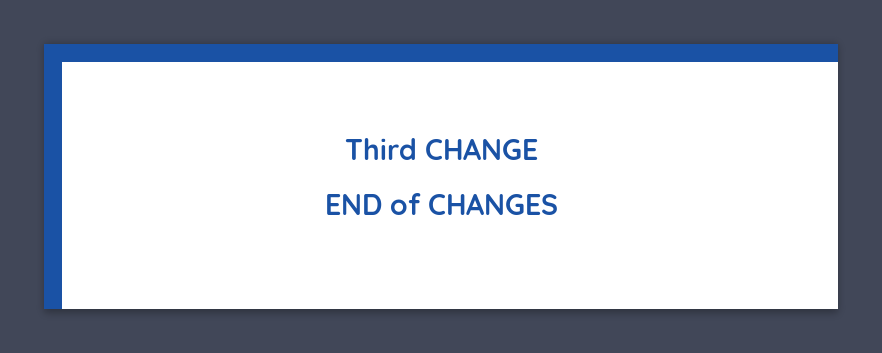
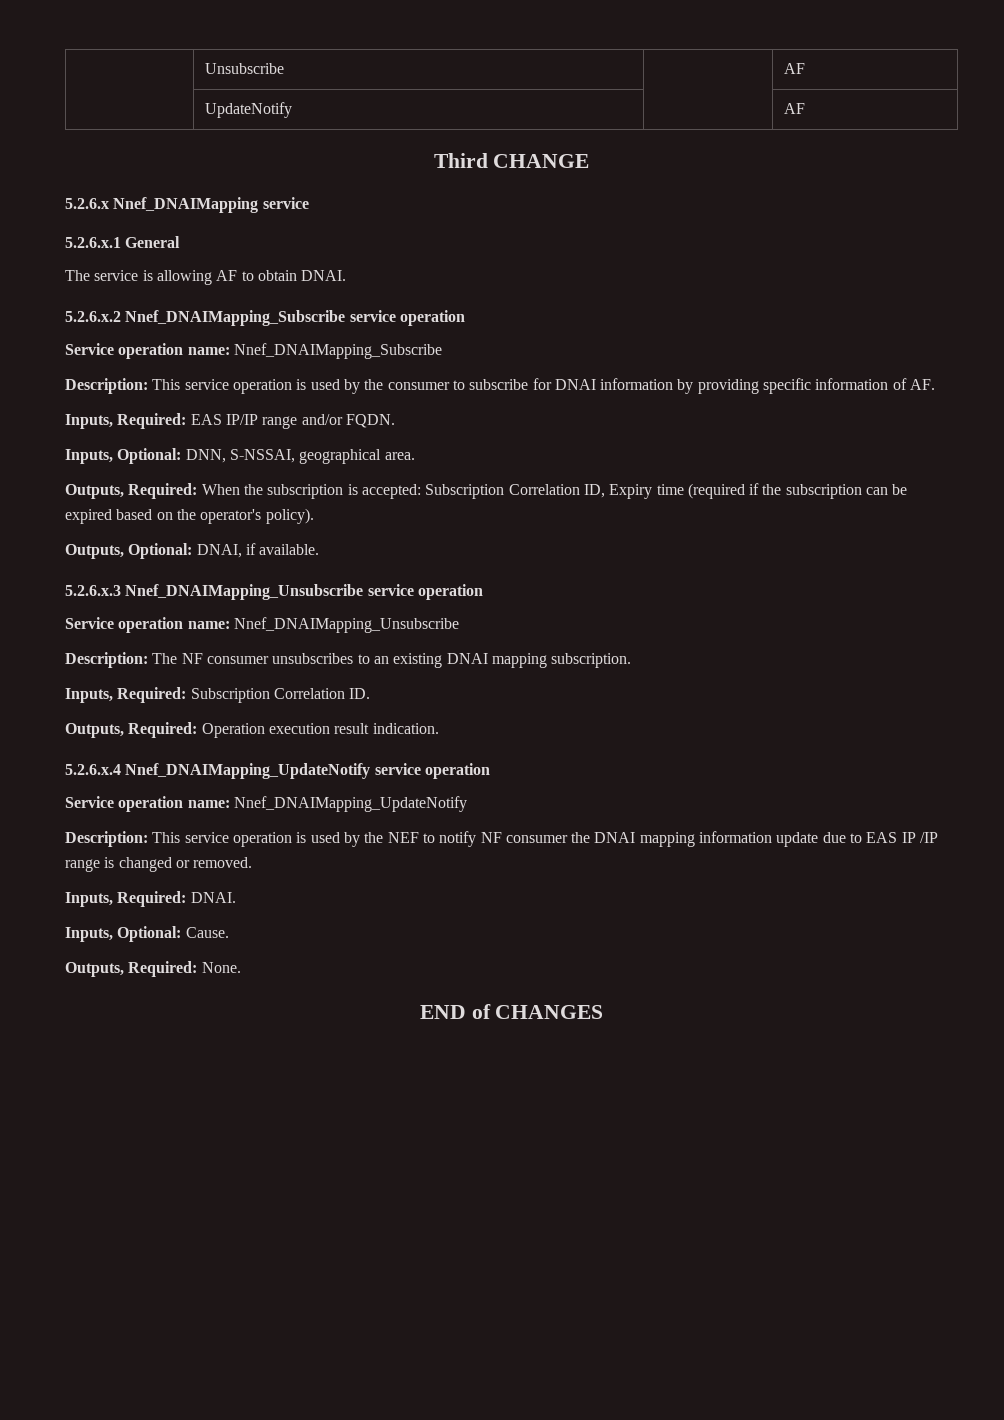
[344,138,538,160] Third CHANGE -> [205,63,285,74] [784,63,806,74] [205,102,293,118] [784,103,806,114] [433,153,590,168] [65,197,309,213] [65,236,181,248] [65,270,347,285] [65,310,465,326] [65,343,442,359] [65,378,936,394] [65,413,395,429] [65,448,415,464] [65,483,908,499] [65,508,314,524] [65,543,320,559] [65,584,483,600] [65,617,459,633] [65,652,632,668] [65,687,371,703] [65,722,439,738] [65,763,490,779] [65,796,467,812] [65,831,939,847] [65,857,253,872] [65,891,236,907] [65,926,229,942] [65,961,241,977] | Unsubscribe | | AF // | UpdateNotify | | AF // Third CHANGE // 5.2.6.x Nnef_DNAIMapping service // 5.2.6.x.1 General // The service is allowing AF to obtain DNAI. // 5.2.6.x.2 Nnef_DNAIMapping_Subscribe service operation // Service operation name: Nnef_DNAIMapping_Subscribe // Description: This service operation is used by the consumer to subscribe for DNAI information by providing specific information of AF. // Inputs, Required: EAS IP/IP range and/or FQDN. // Inputs, Optional: DNN, S-NSSAI, geographical area. // Outputs, Required: When the subscription is accepted: Subscription Correlation ID, Expiry time (required if the subscription can be expired based on the operator's policy). // Outputs, Optional: DNAI, if available. // 5.2.6.x.3 Nnef_DNAIMapping_Unsubscribe service operation // Service operation name: Nnef_DNAIMapping_Unsubscribe // Description: The NF consumer unsubscribes to an existing DNAI mapping subscription. // Inputs, Required: Subscription Correlation ID. // Outputs, Required: Operation execution result indication. // 5.2.6.x.4 Nnef_DNAIMapping_UpdateNotify service operation // Service operation name: Nnef_DNAIMapping_UpdateNotify // Description: This service operation is used by the NEF to notify NF consumer the DNAI mapping information update due to EAS IP /IP range is changed or removed. // Inputs, Required: DNAI. // Inputs, Optional: Cause. // Outputs, Required: None.

